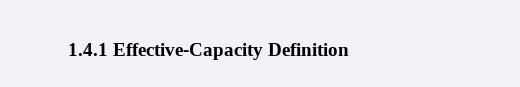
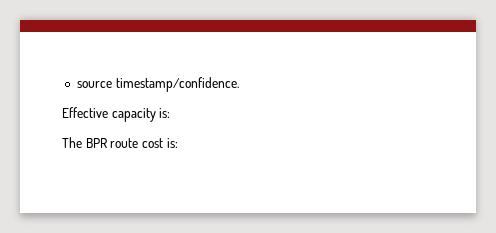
[68,43,350,60] 1.4.1 Effective-Capacity Definition -> [76,77,239,92] [62,107,171,122] [62,137,178,148] source timestamp/confidence. // Effective capacity is: // The BPR route cost is:

